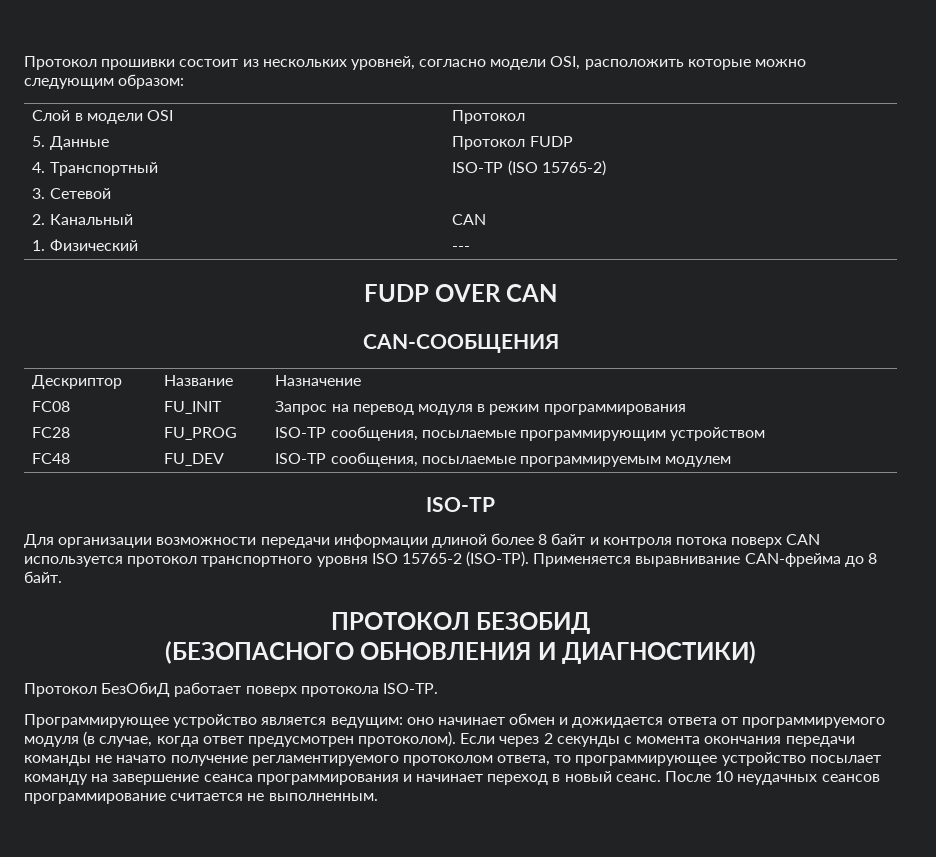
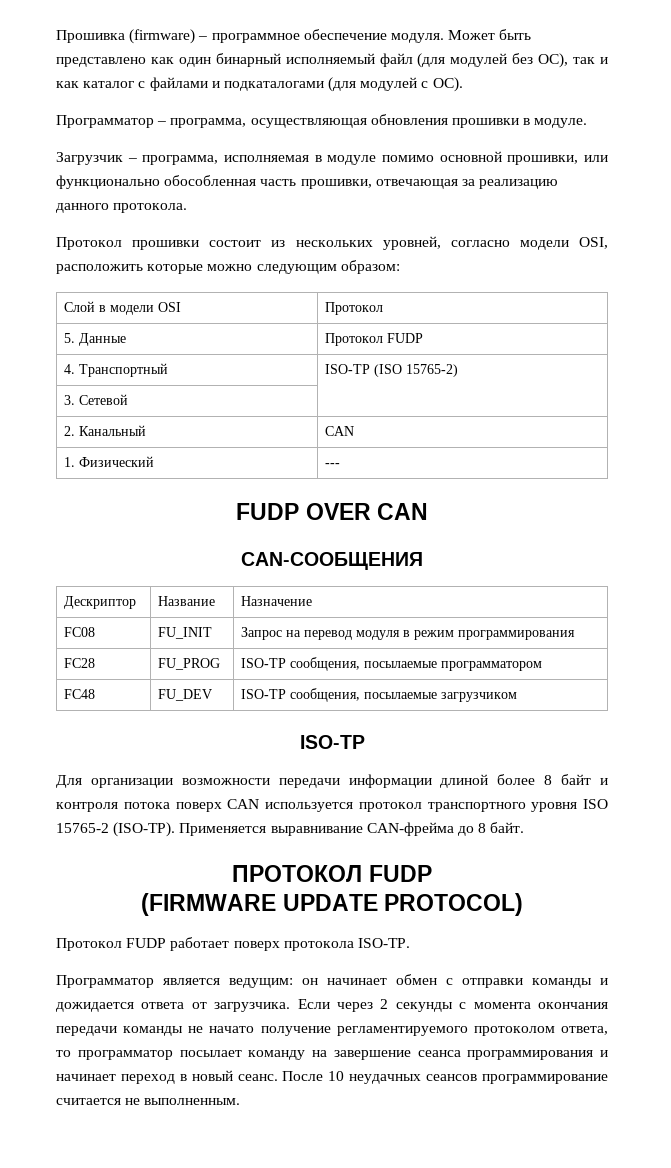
(24, 63) none -> [56,29,532,44] [56,53,608,68] [56,77,463,92] [56,114,588,128] [56,151,609,165] [56,175,559,189] [56,203,188,213] Прошивка (firmware) – программное обеспечение модуля. Может быть представлено как один бинарный исполняемый файл (для модулей без ОС), так и как каталог с файлами и подкаталогами (для модулей с ОС). // Программатор – программа, осуществляющая обновления прошивки в модуле. // Загрузчик – программа, исполняемая в модуле помимо основной прошивки, или функционально обособленная часть прошивки, отвечающая за реализацию данного протокола. //
[519,427,766,441] программирующим устройством -> [441,661,543,671] программатором
[519,456,732,467] программируемым модулем -> [441,692,518,702] загрузчиком
[476,612,591,634] [164,641,757,664] [24,682,171,697] БЕЗОБИД // (БЕЗОПАСНОГО ОБНОВЛЕНИЯ И ДИАГНОСТИКИ) // Протокол БезОбиД -> [368,865,432,882] [141,893,523,916] [56,938,167,951] FUDP // (FIRMWARE UPDATE PROTOCOL) // Протокол FUDP
[24,714,258,728] Программирующее устройство -> [56,975,154,988] Программатор
[406,717,434,725] оно -> [302,978,318,985] он
(556, 719) none -> [446,978,592,988] с отправки команды
[742,717,886,728] [24,731,457,747] программируемого модуля (в случае, когда ответ предусмотрен протоколом). -> [214,1002,291,1012] загрузчика.
[575,752,806,766] программирующее устройство -> [77,1050,173,1060] программатор

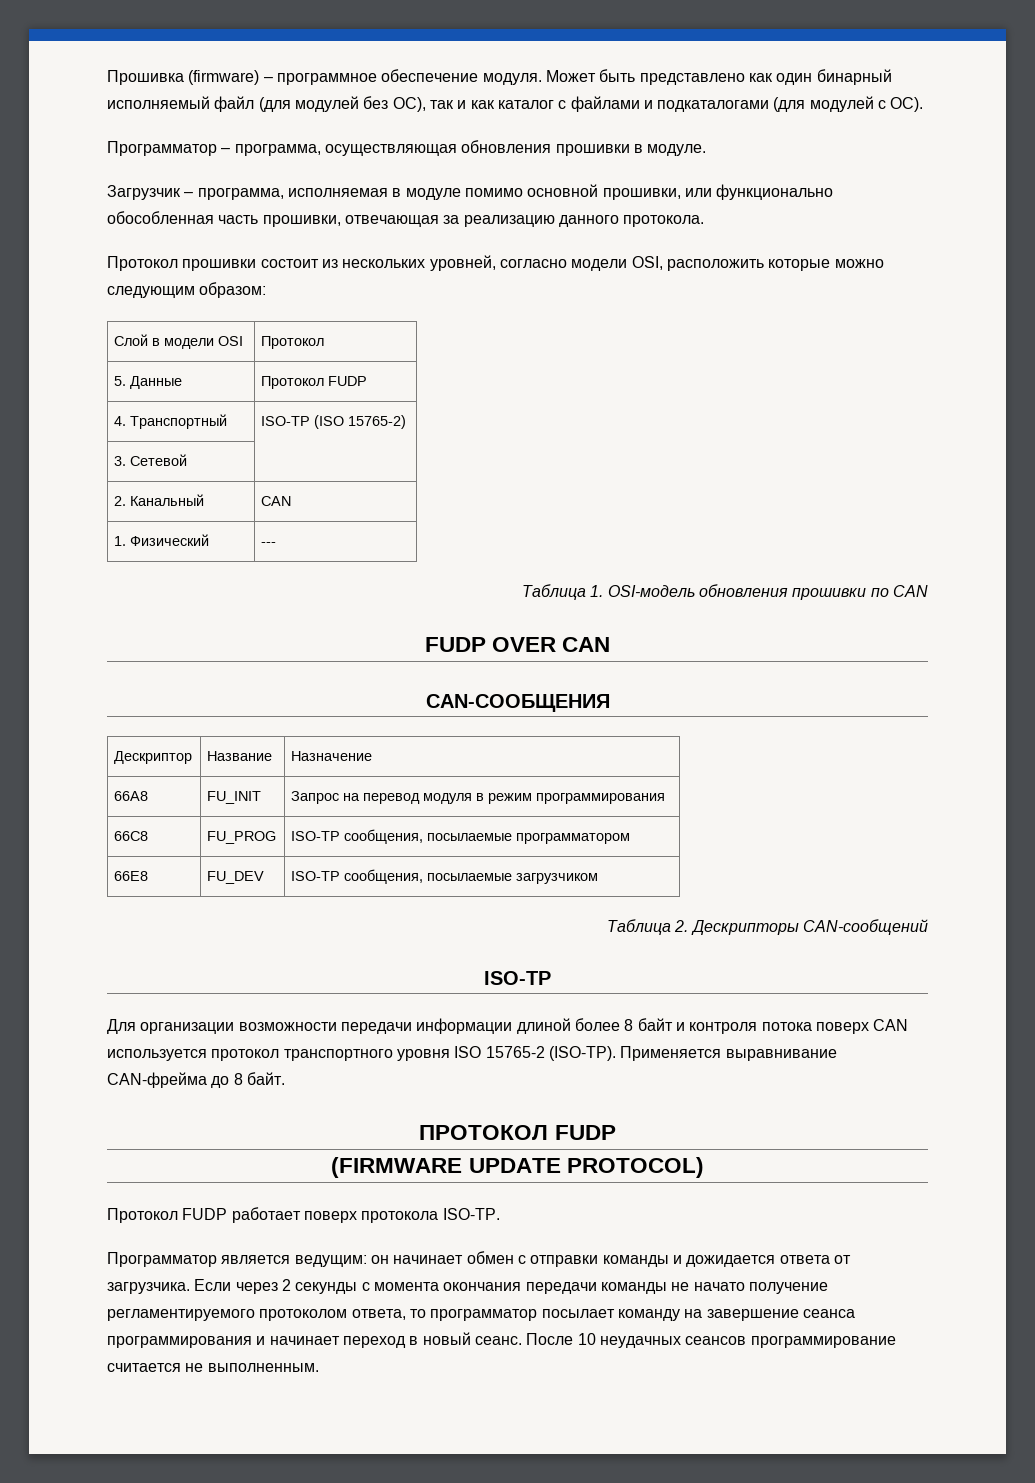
(341, 465) none -> [522,584,929,600] // Таблица 1. OSI-модель обновления прошивки по CAN
[64,627,96,637] FC08 -> [114,791,149,801] 66A8
[64,658,96,668] FC28 -> [114,831,149,841] 66C8
[64,689,96,699] FC48 -> [114,871,149,881] 66E8
(518, 697) none -> [607,919,929,935] // Таблица 2. Дескрипторы CAN-сообщений

